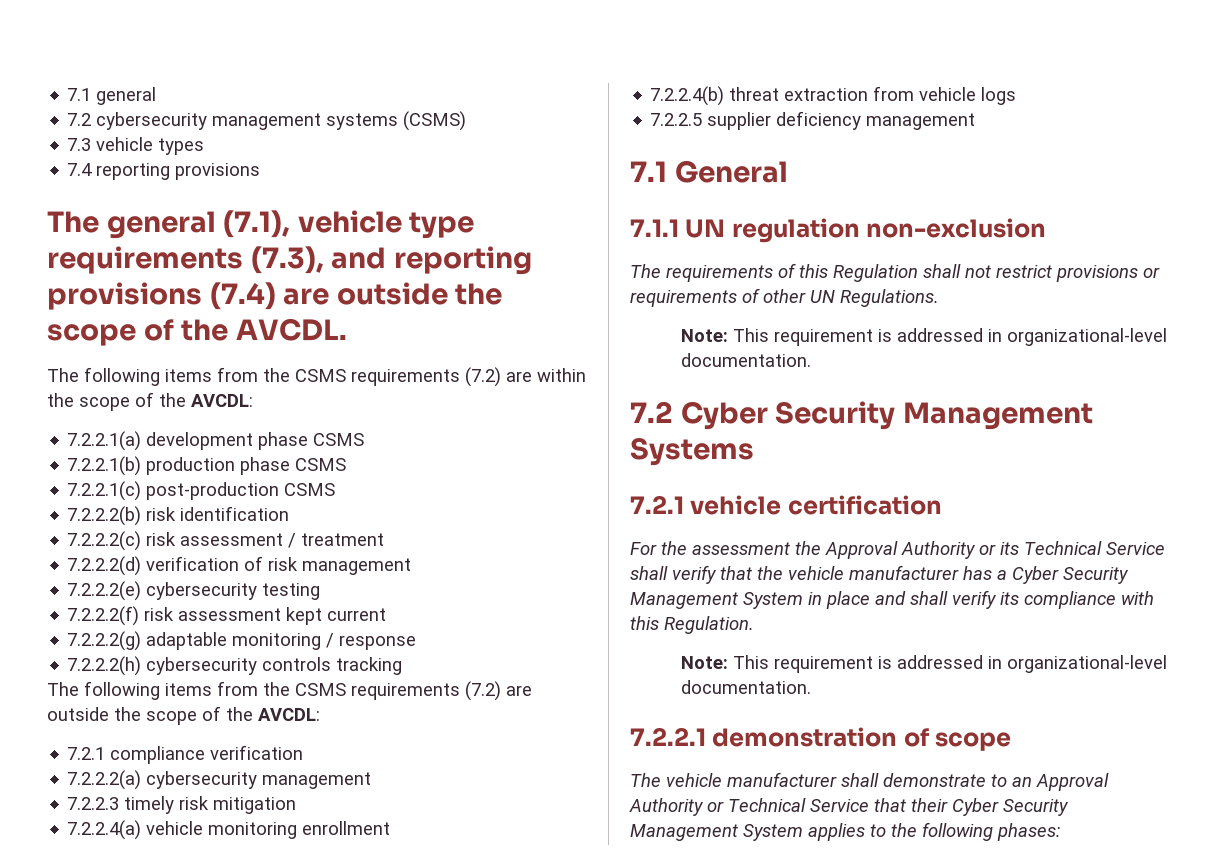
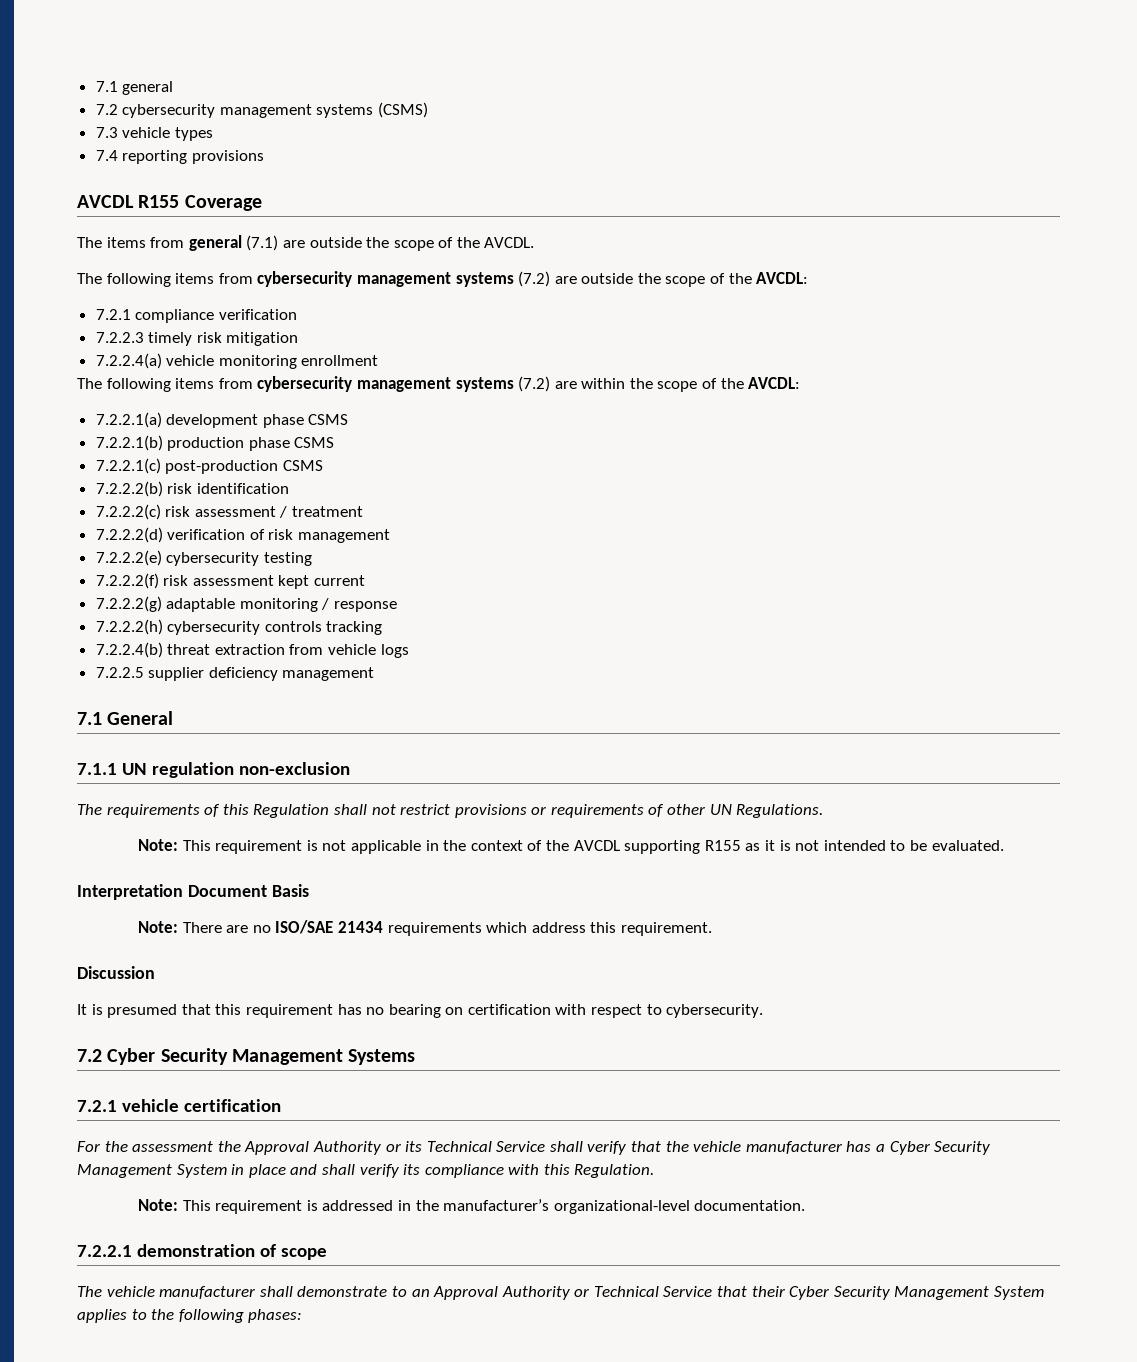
[47,210,475,239] [47,246,532,275] [47,282,276,310] The general (7.1), vehicle type requirements (7.3), and reporting provisions (7.4) -> [77,195,262,211] [77,235,279,251] AVCDL R155 Coverage // The items from general (7.1)
[263,368,460,386] the CSMS requirements -> [257,271,809,287] [95,309,297,323] [95,332,299,346] [95,353,379,369] [77,376,514,392] cybersecurity management systems (7.2) are outside the scope of the AVCDL: // 7.2.1 compliance verification // 7.2.2.3 timely risk mitigation // 7.2.2.4(a) vehicle monitoring enrollment // The following items from cybersecurity management systems
[47,681,532,701] [47,706,320,725] [67,745,304,764] [67,770,372,790] [67,796,297,814] [67,820,391,840] // The following items from the CSMS requirements (7.2) are outside the scope of the AVCDL: // 7.2.1 compliance verification // 7.2.2.2(a) cybersecurity management // 7.2.2.3 timely risk mitigation // 7.2.2.4(a) vehicle monitoring enrollment -> (383, 628) none
[897,328,1168,346] [681,353,812,367] addressed in organizational-level documentation. -> [322,840,1004,854] [77,884,309,900] [138,920,713,936] [77,966,155,979] [77,1004,764,1018] not applicable in the context of the AVCDL supporting R155 as it is not intended to be evaluated. // Interpretation Document Basis // Note: There are no ISO/SAE 21434 requirements which address this requirement. // Discussion // It is presumed that this requirement has no bearing on certification with respect to cybersecurity.
(1003, 662) none -> [415,1199,550,1211] the manufacturer’s

